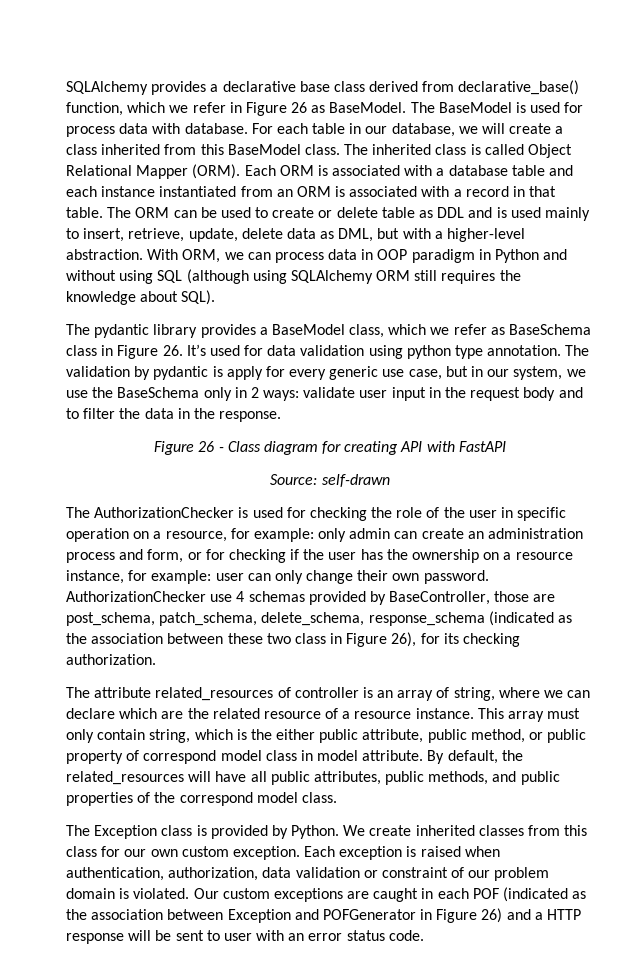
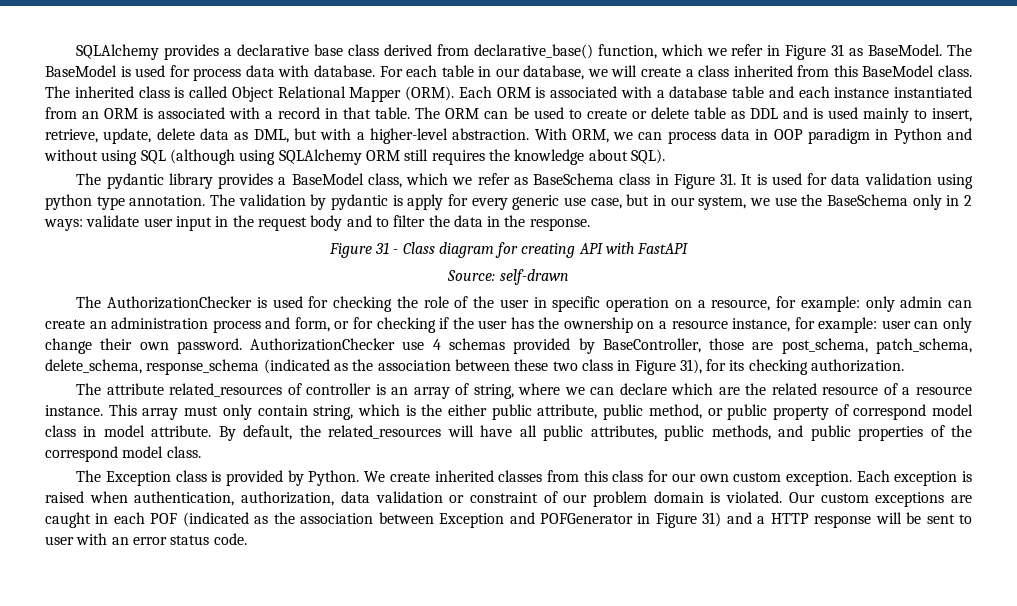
[291,102,308,113] 26 -> [831,44,845,56] 31
[162,344,206,356] 26. It’s -> [720,173,767,185] 31. It is
[198,441,215,452] 26 -> [374,242,389,254] 31
[391,632,417,647] 26), -> [679,359,702,374] 31),
[481,908,503,923] 26) -> [702,512,722,527] 31)

